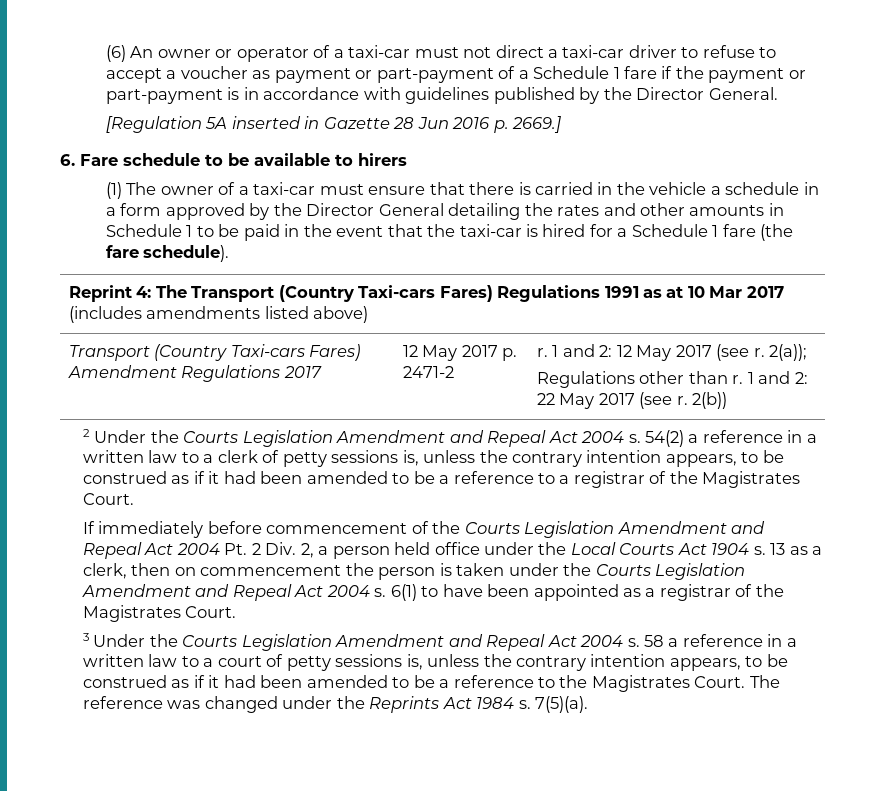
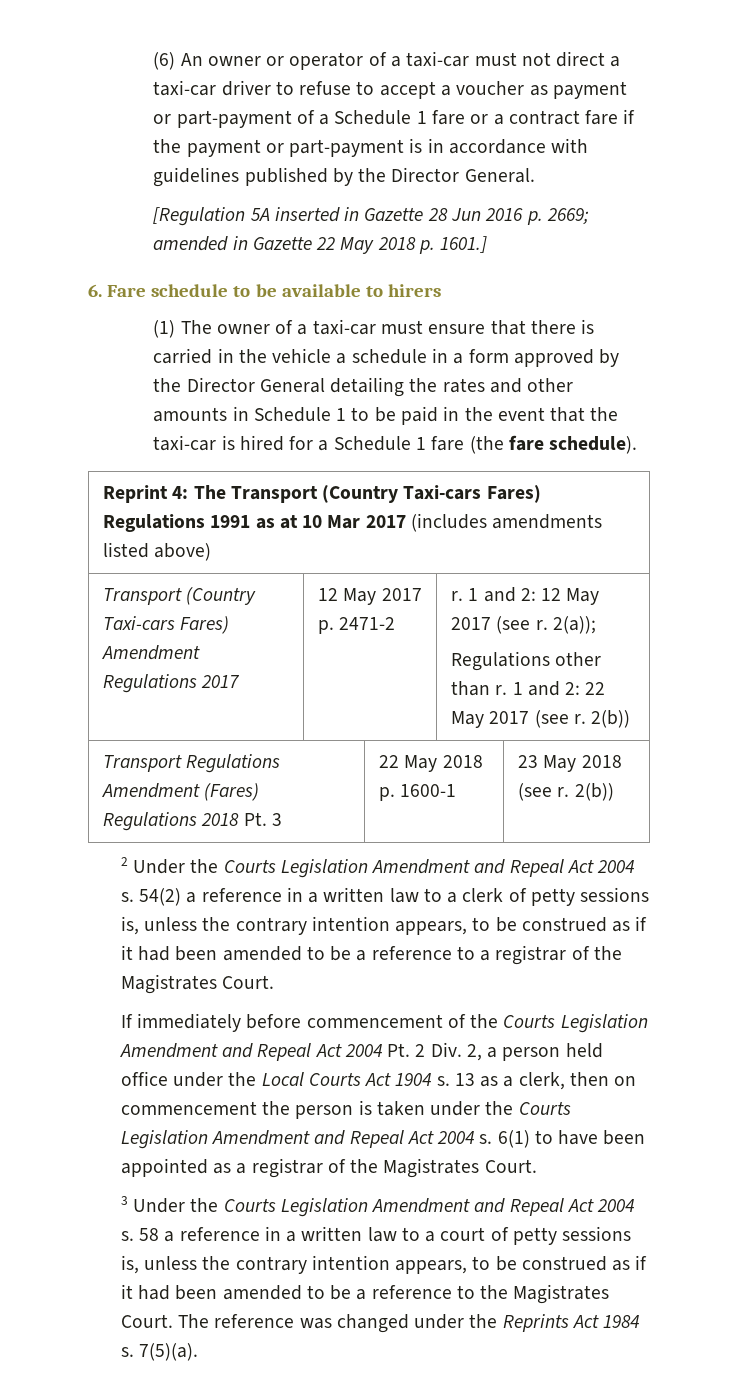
(657, 72) none -> [470,110,619,125] or a contract fare
[512,116,562,133] 2669.] -> [546,208,589,225] [153,236,488,254] 2669; amended in Gazette 22 May 2018 p. 1601.]
(728, 400) none -> [103,754,281,773] [102,783,260,801] [103,812,282,831] [379,755,483,772] [379,784,457,801] [518,755,622,772] [518,783,614,801] // Transport Regulations Amendment (Fares) Regulations 2018 Pt. 3 | 22 May 2018 p. 1600-1 | 23 May 2018 (see r. 2(b))

